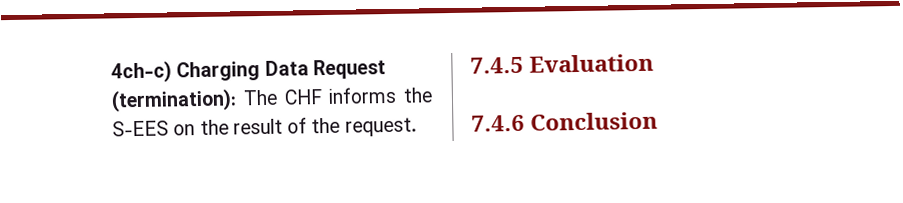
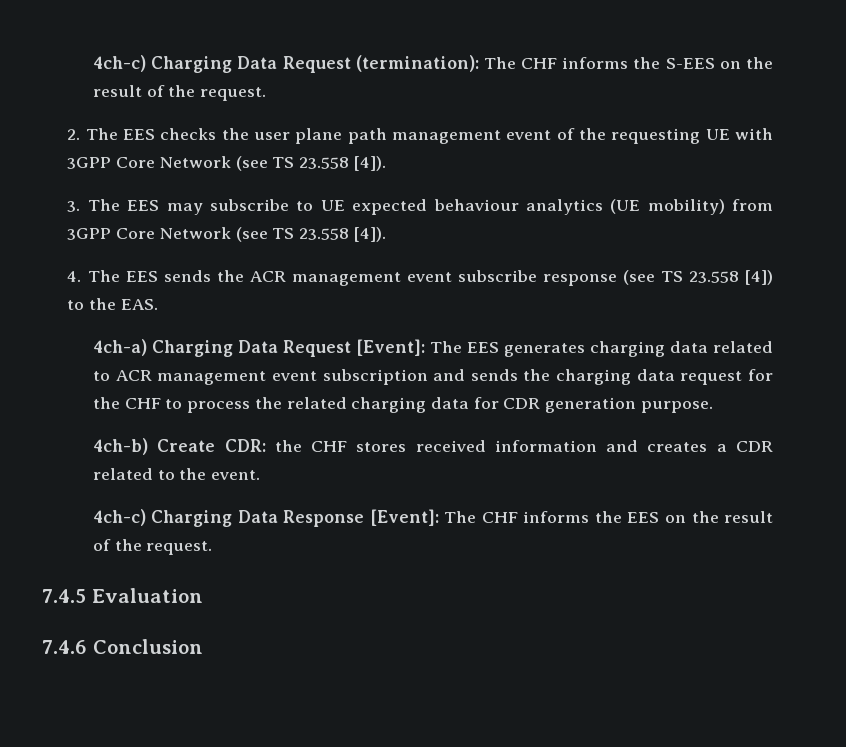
(417, 127) none -> [67,128,774,144] [67,156,386,171] [67,199,773,215] [67,227,386,242] [67,270,774,286] [67,298,158,310] [92,339,773,357] [92,369,773,385] [92,397,713,413] [92,438,773,455] [92,468,261,480] [92,509,774,527] [92,539,213,555] // 2. The EES checks the user plane path management event of the requesting UE with 3GPP Core Network (see TS 23.558 [4]). // 3. The EES may subscribe to UE expected behaviour analytics (UE mobility) from 3GPP Core Network (see TS 23.558 [4]). // 4. The EES sends the ACR management event subscribe response (see TS 23.558 [4]) to the EAS. // 4ch-a) Charging Data Request [Event]: The EES generates charging data related to ACR management event subscription and sends the charging data request for the CHF to process the related charging data for CDR generation purpose. // 4ch-b) Create CDR: the CHF stores received information and creates a CDR related to the event. // 4ch-c) Charging Data Response [Event]: The CHF informs the EES on the result of the request.

